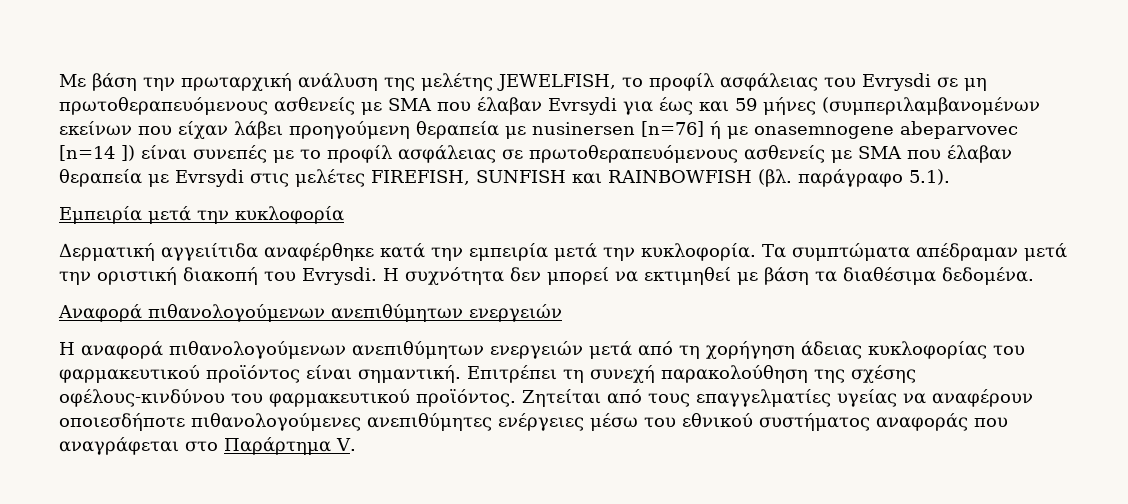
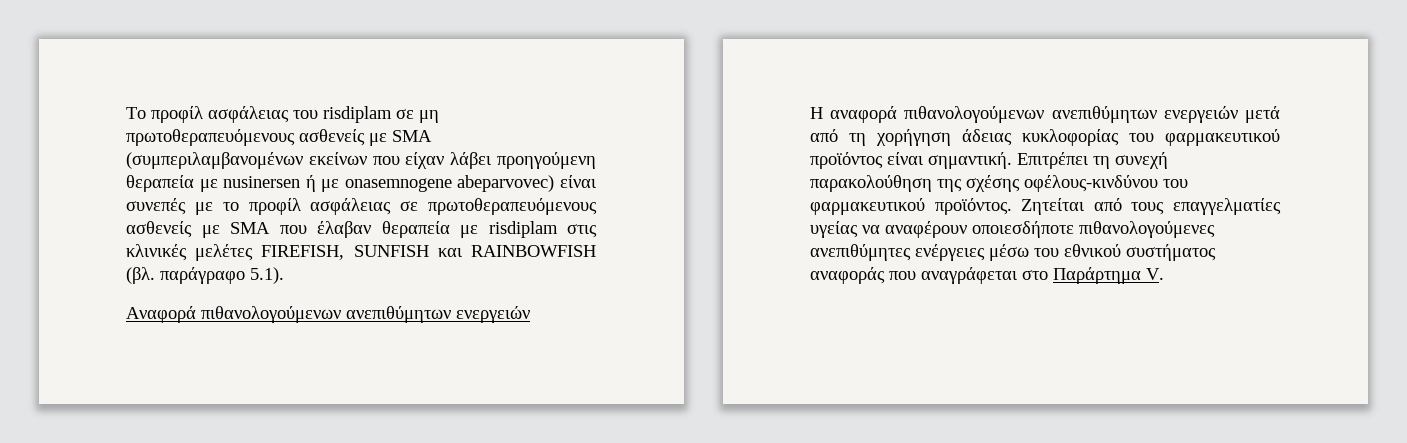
[59,73,643,91] Με βάση την πρωταρχική ανάλυση της μελέτης JEWELFISH, το -> [126,107,146,119] Το
[862,73,931,91] Evrysdi -> [323,106,392,123] risdiplam
[437,97,816,115] που έλαβαν Evrsydi για έως και 59 μήνες -> (432, 136) none
[641,121,704,137] [n=76] -> (301, 182) none
[900,121,1018,139] [59,145,135,161] abeparvovec [n=14 ]) -> [457,175,555,192] abeparvovec)
[175,169,289,187] Evrsydi στις -> [488,221,597,238] [126,244,187,261] risdiplam στις κλινικές
[59,206,344,224] [59,243,1067,261] [59,267,1034,285] // Εμπειρία μετά την κυκλοφορία // Δερματική αγγειίτιδα αναφέρθηκε κατά την εμπειρία μετά την κυκλοφορία. Τα συμπτώματα απέδραμαν μετά την οριστική διακοπή του Evrysdi. Η συχνότητα δεν μπορεί να εκτιμηθεί με βάση τα διαθέσιμα δεδομένα. -> (284, 275) none

